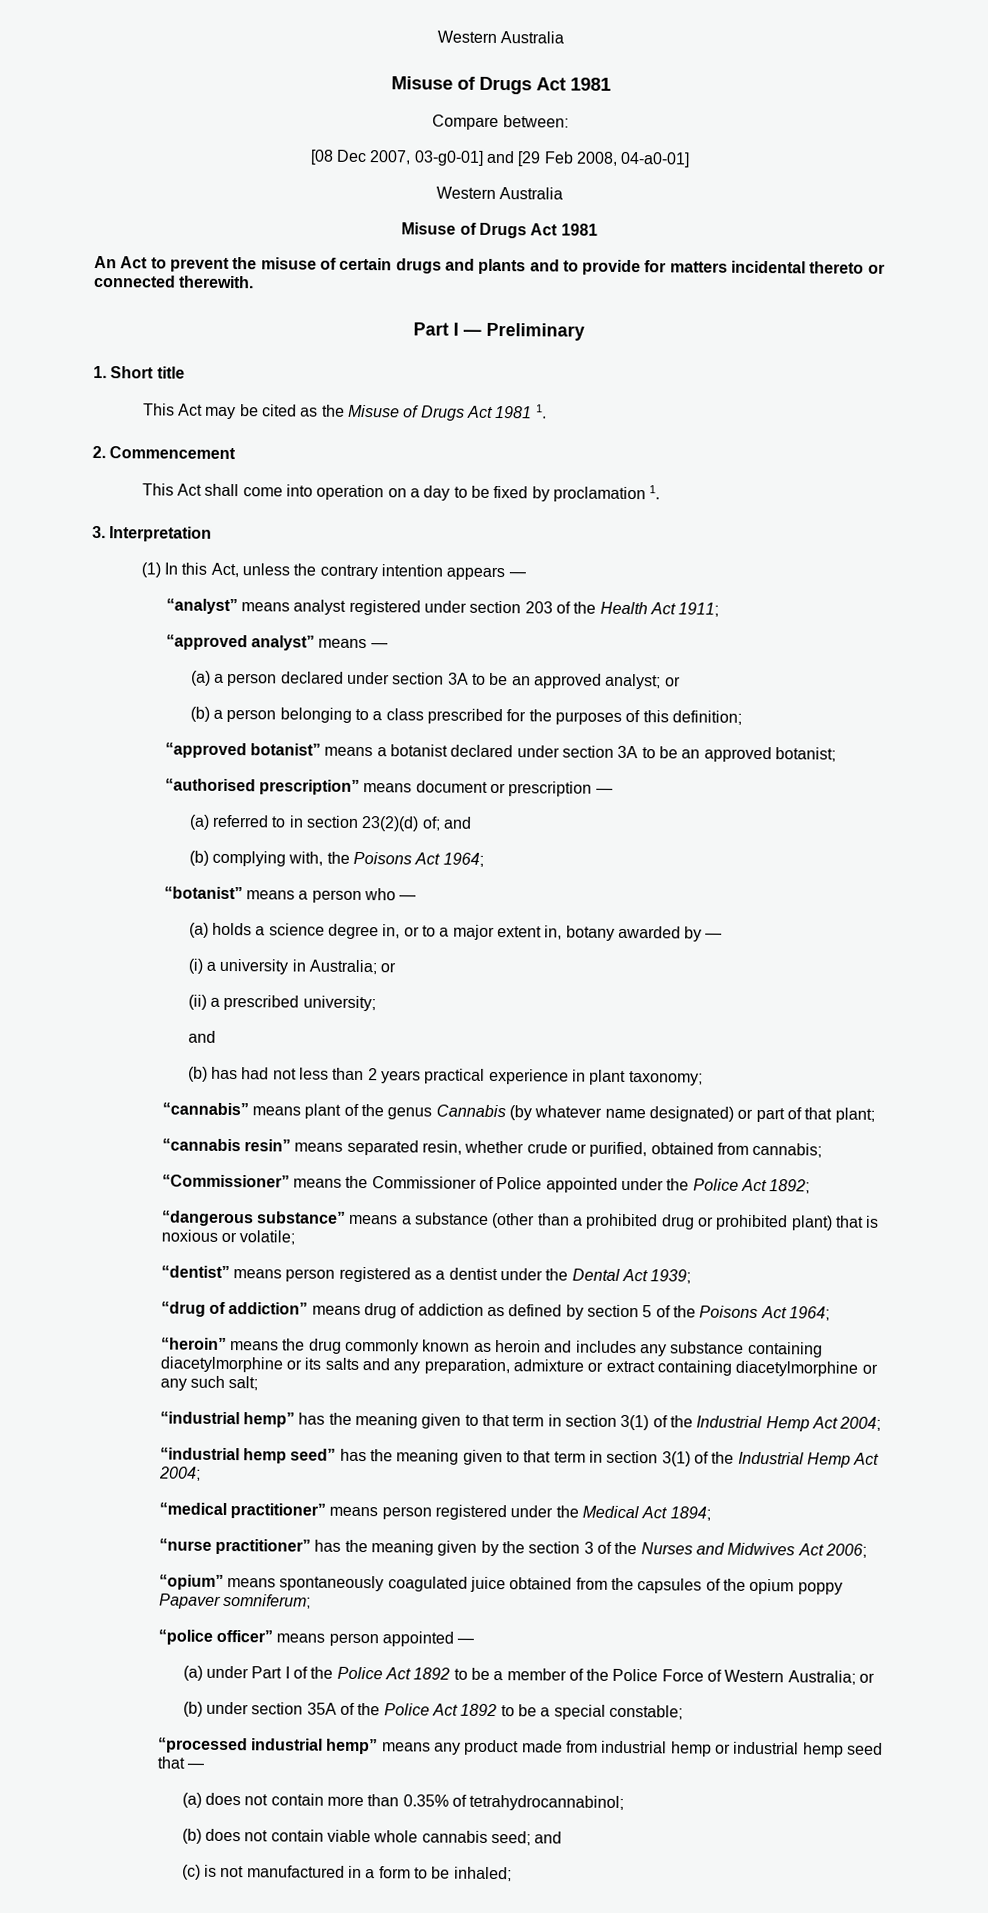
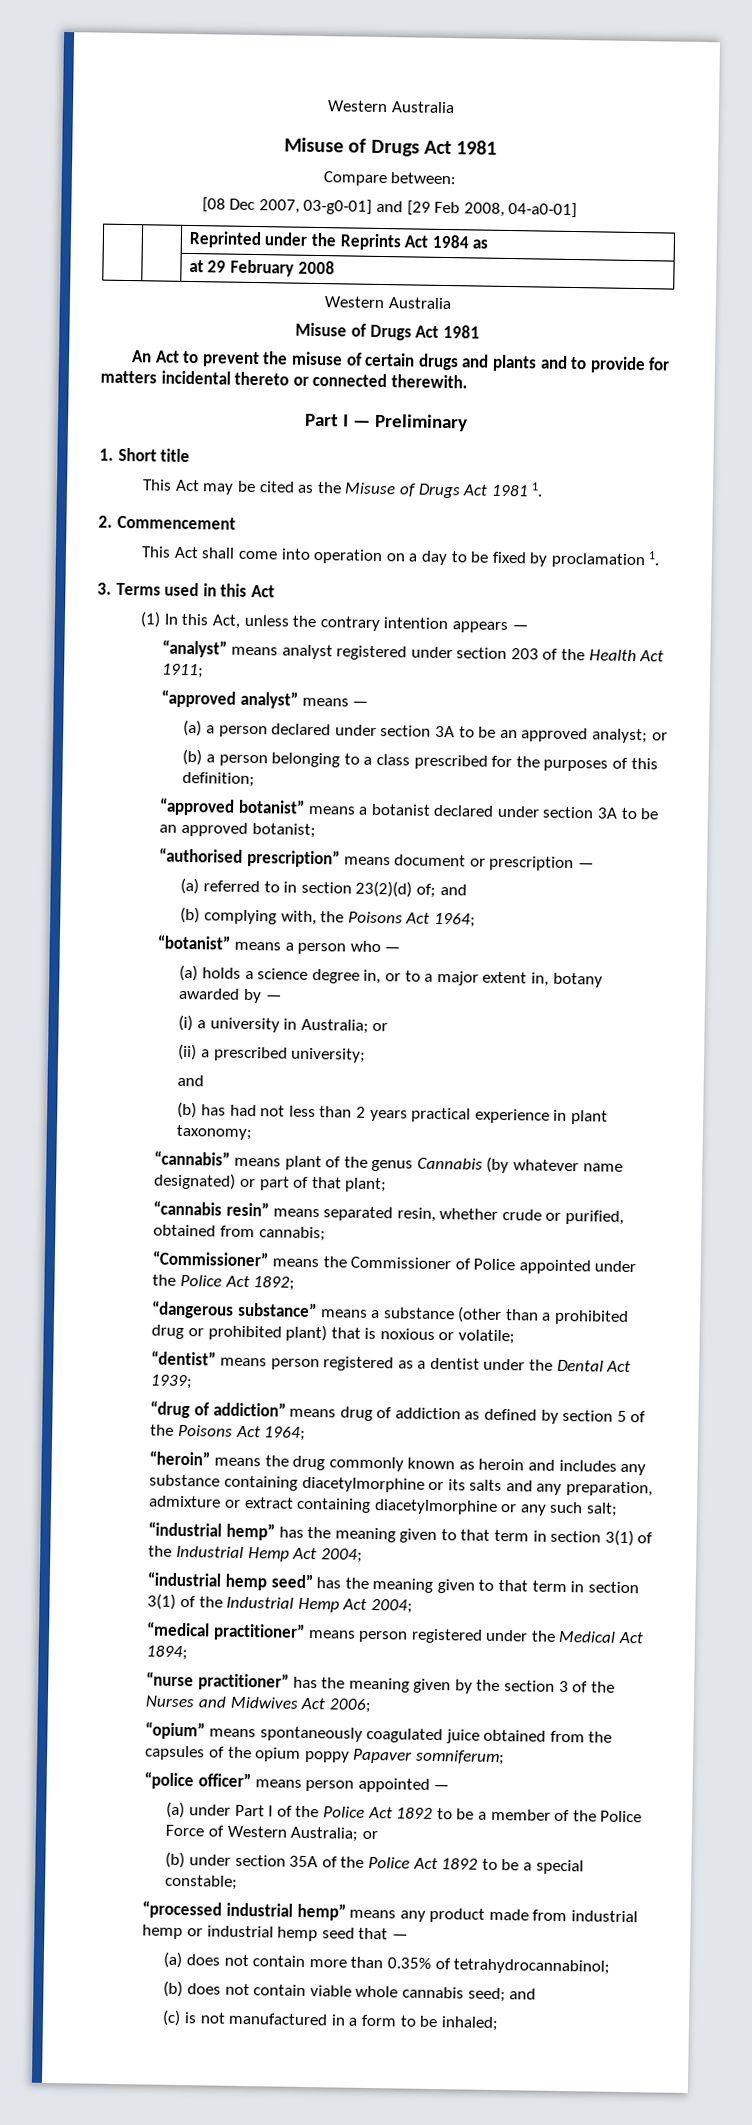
(691, 159) none -> [188,230,489,251] [188,259,335,277] // | | Reprinted under the Reprints Act 1984 as // | | at 29 February 2008
[109,526,213,542] Interpretation -> [115,582,275,598] Terms used in this Act

